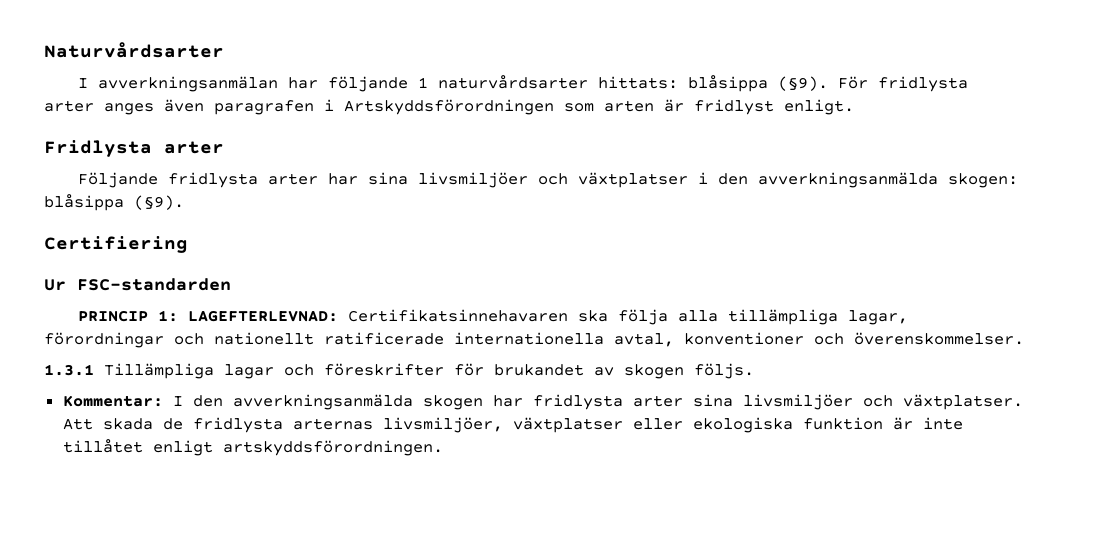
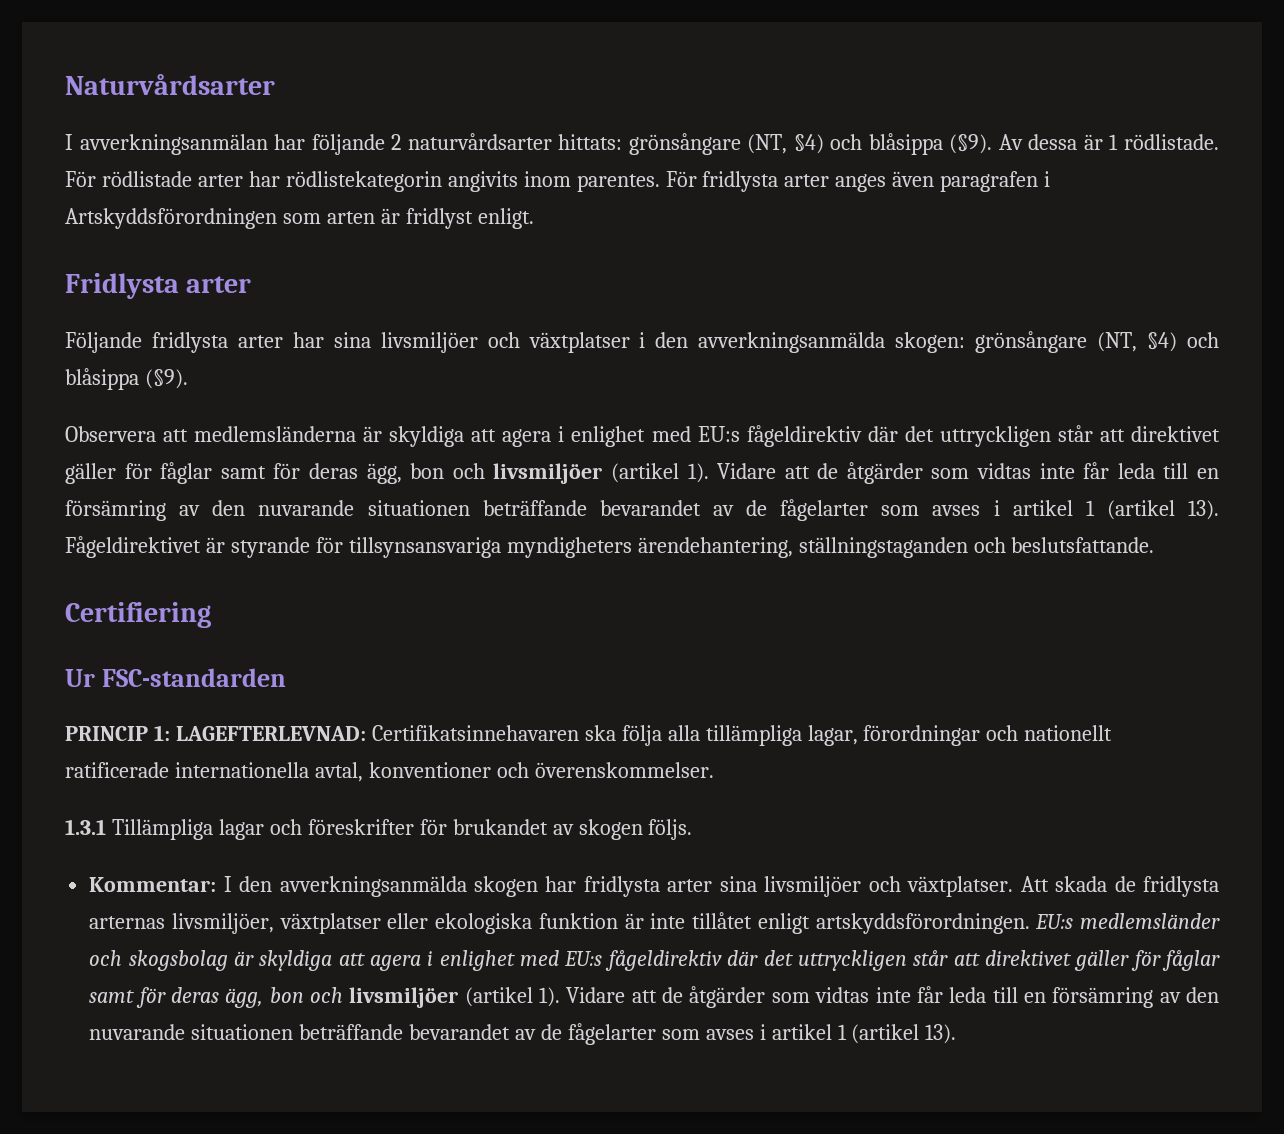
[418,77,429,88] 1 -> [391,134,402,150] 2
[688,75,829,92] blåsippa (§9). -> [628,133,1219,155] [65,171,660,192] grönsångare (NT, §4) och blåsippa (§9). Av dessa är 1 rödlistade. För rödlistade arter har rödlistekategorin angivits inom parentes.
[44,194,184,211] blåsippa (§9). -> [975,331,1220,353] [65,368,188,390] [65,425,1220,447] [65,462,1219,484] [65,499,1219,521] [65,536,1155,558] grönsångare (NT, §4) och blåsippa (§9). // Observera att medlemsländerna är skyldiga att agera i enlighet med EU:s fågeldirektiv där det uttryckligen står att direktivet gäller för fåglar samt för deras ägg, bon och livsmiljöer (artikel 1). Vidare att de åtgärder som vidtas inte får leda till en försämring av den nuvarande situationen beträffande bevarandet av de fågelarter som avses i artikel 1 (artikel 13). Fågeldirektivet är styrande för tillsynsansvariga myndigheters ärendehantering, ställningstaganden och beslutsfattande.
(443, 448) none -> [1035,913,1220,929] [89,950,1221,971] [89,986,1219,1008] [89,1023,957,1045] EU:s medlemsländer och skogsbolag är skyldiga att agera i enlighet med EU:s fågeldirektiv där det uttryckligen står att direktivet gäller för fåglar samt för deras ägg, bon och livsmiljöer (artikel 1). Vidare att de åtgärder som vidtas inte får leda till en försämring av den nuvarande situationen beträffande bevarandet av de fågelarter som avses i artikel 1 (artikel 13).

